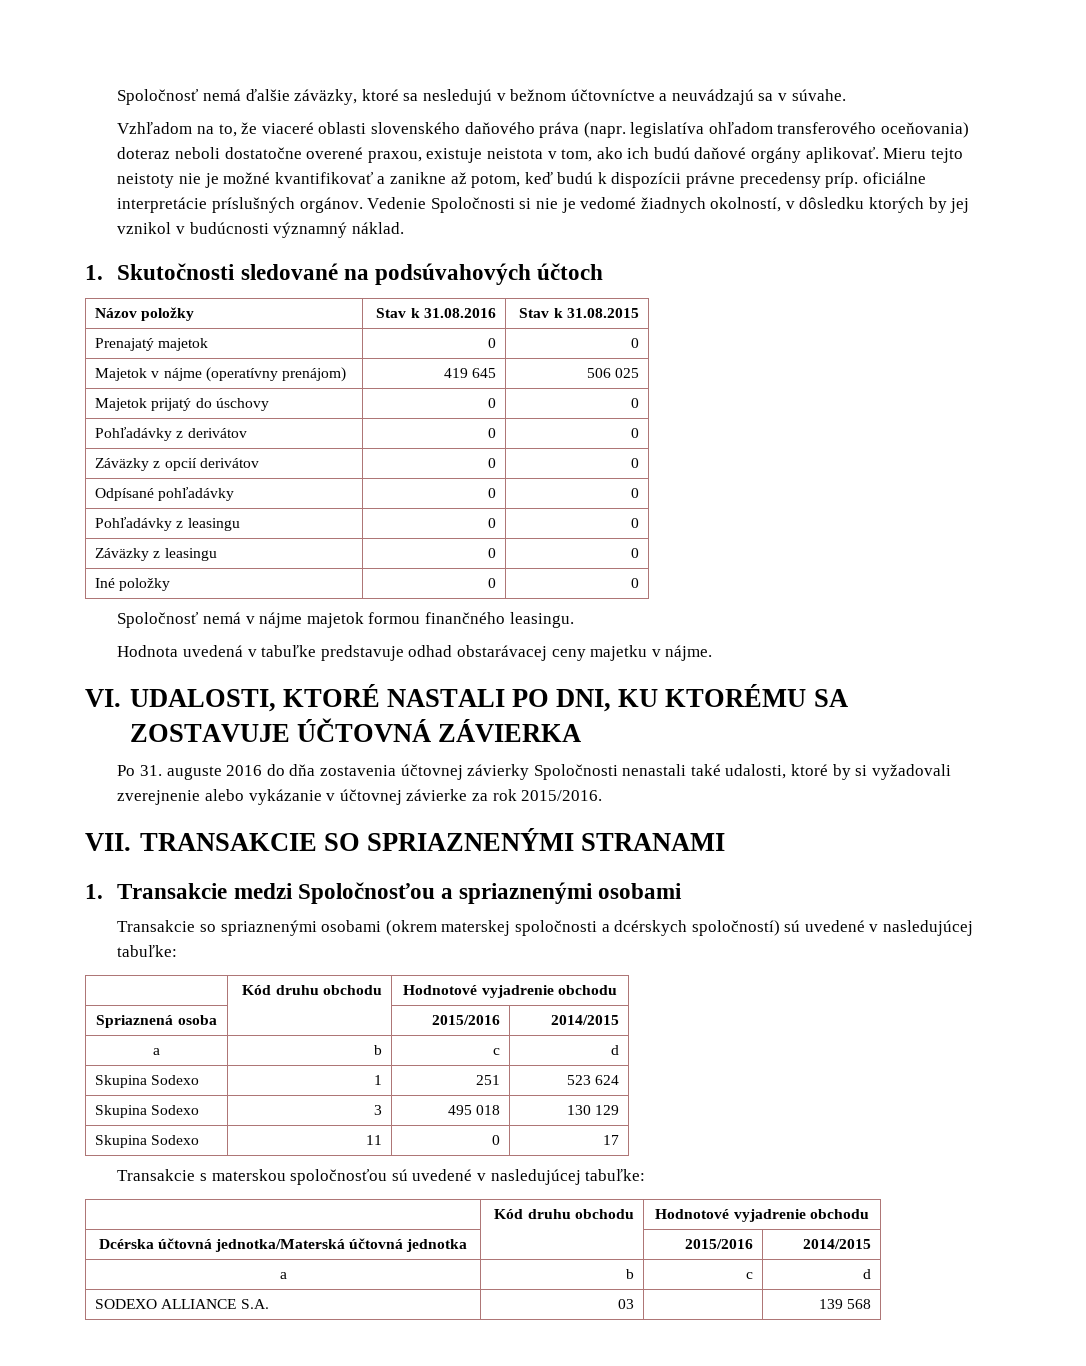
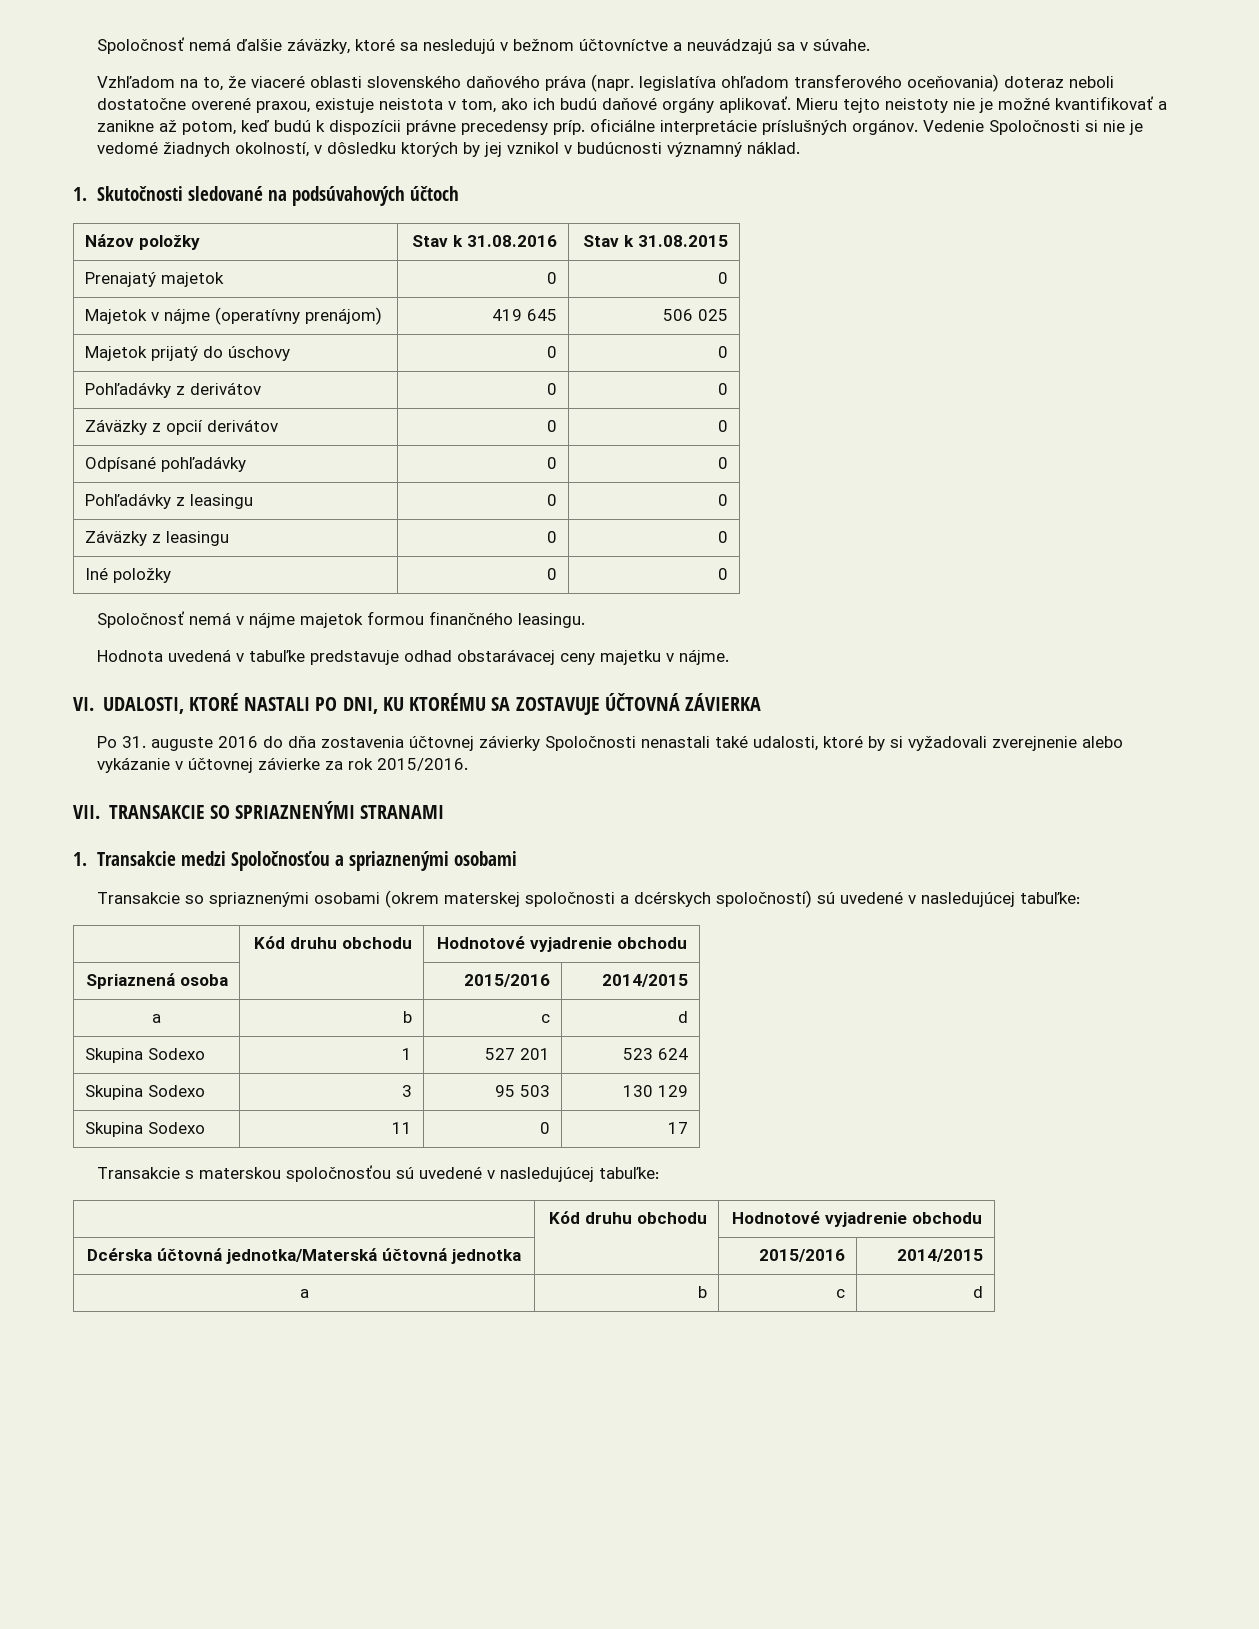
[475,1075,500,1085] 251 -> [485,1048,551,1060] 527 201
[447,1105,500,1115] 495 018 -> [495,1085,551,1097] 95 503
[95,1299,269,1309] [617,1299,634,1309] [818,1299,871,1309] // SODEXO ALLIANCE S.A. | 03 | | 139 568 -> (984, 1292) none

